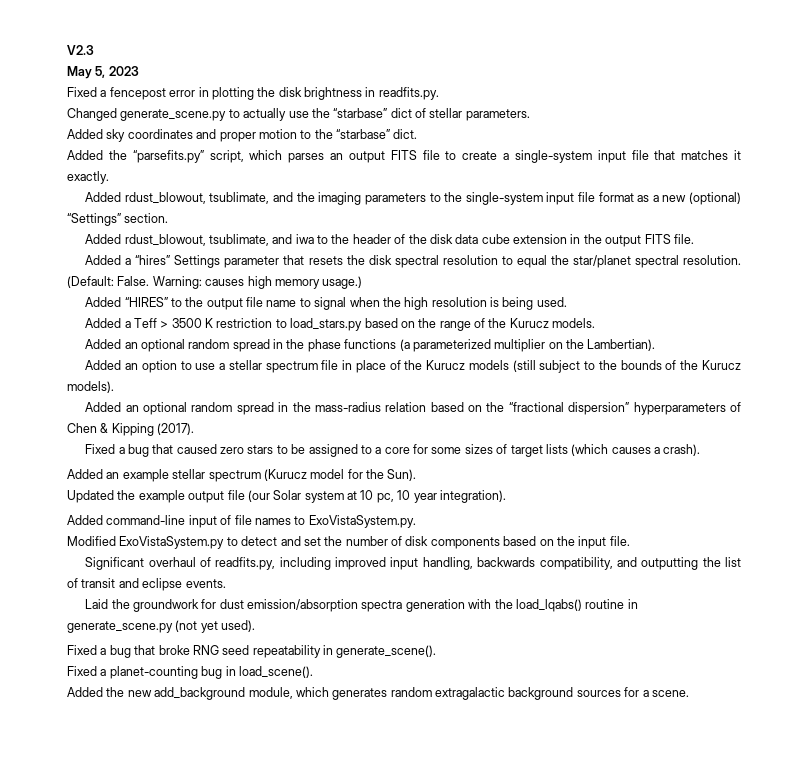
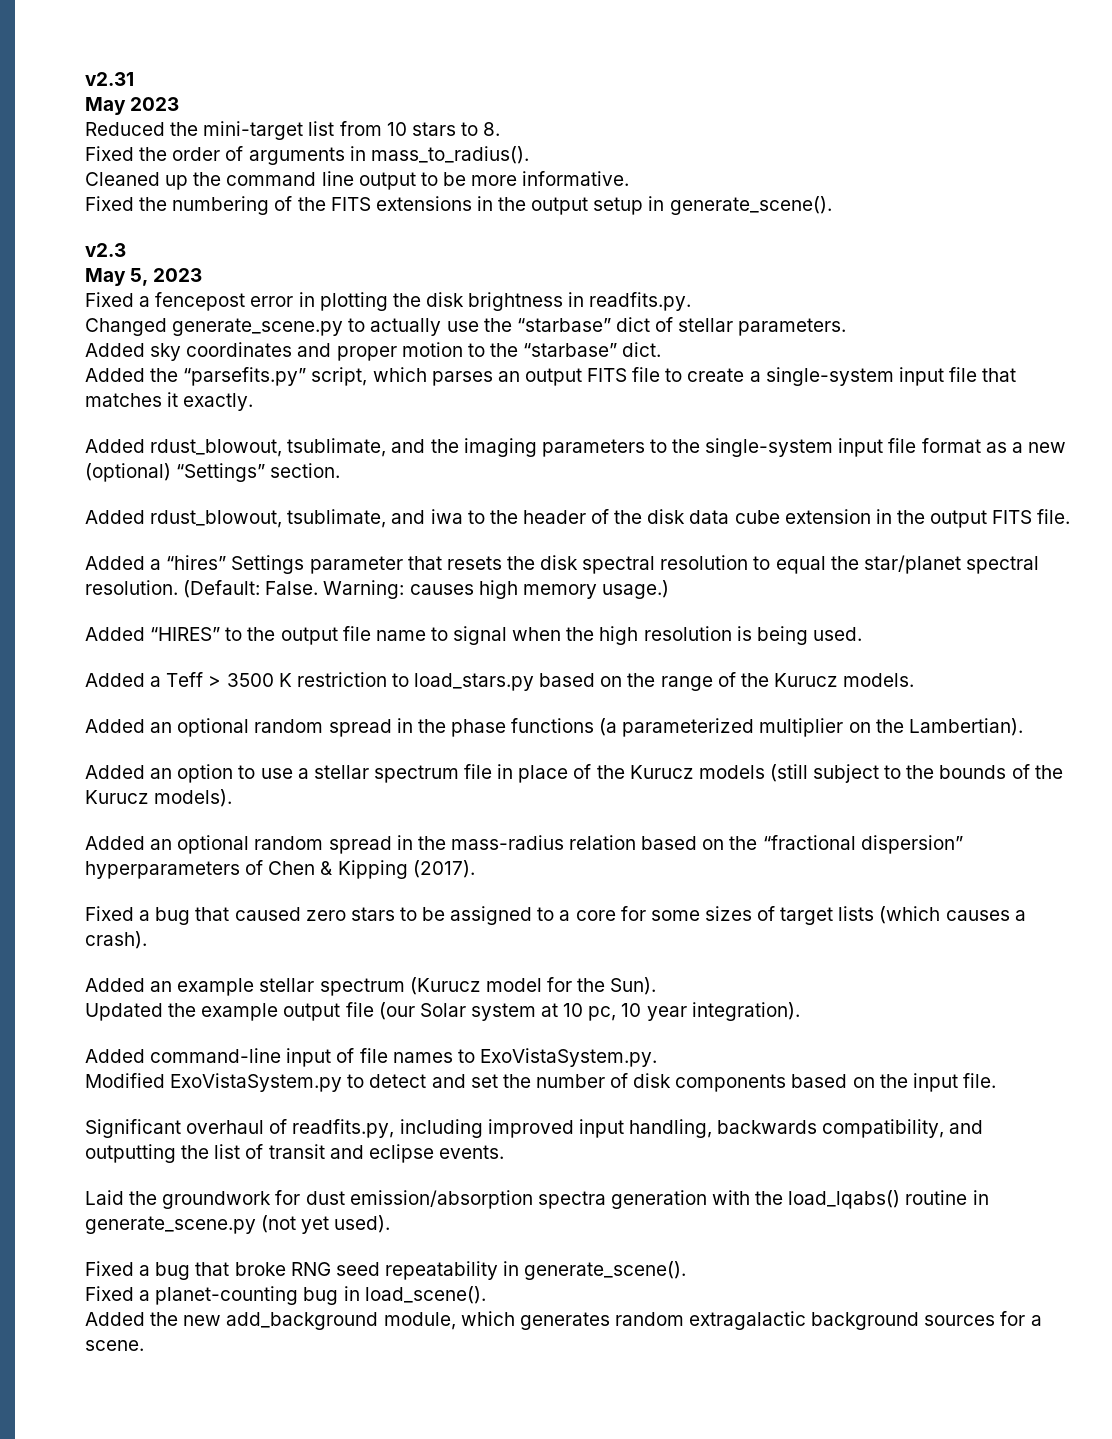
[67,45,94,55] V2.3 -> [85,72,134,86] [85,97,180,115] [85,121,501,140] [85,146,529,165] [85,171,630,190] [85,196,832,215] [85,243,126,257] v2.31 // May 2023 // Reduced the mini-target list from 10 stars to 8. // Fixed the order of arguments in mass_to_radius(). // Cleaned up the command line output to be more informative. // Fixed the numbering of the FITS extensions in the output setup in generate_scene(). // v2.3

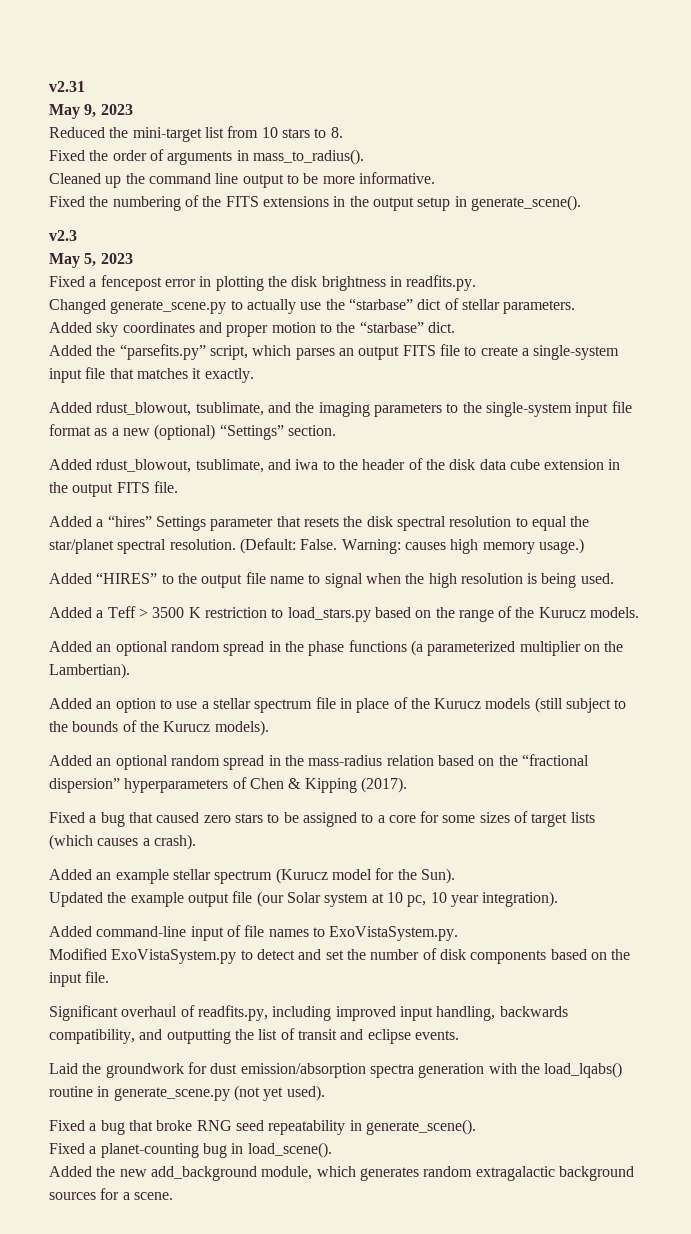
(126, 106) none -> [84,104,97,118] 9,

